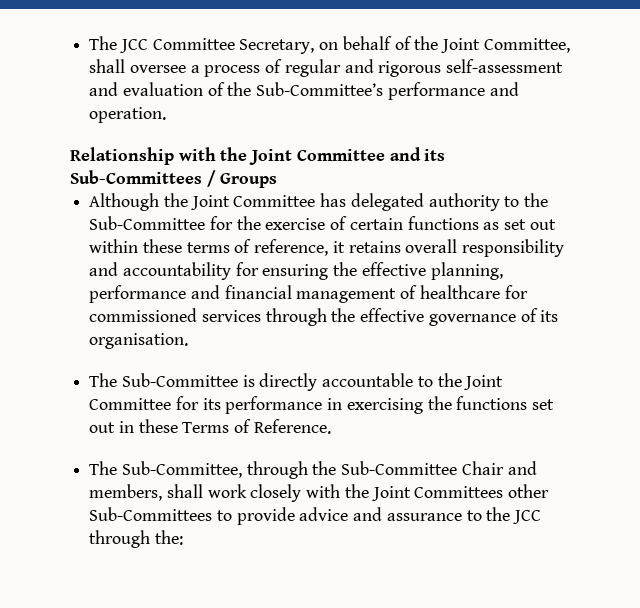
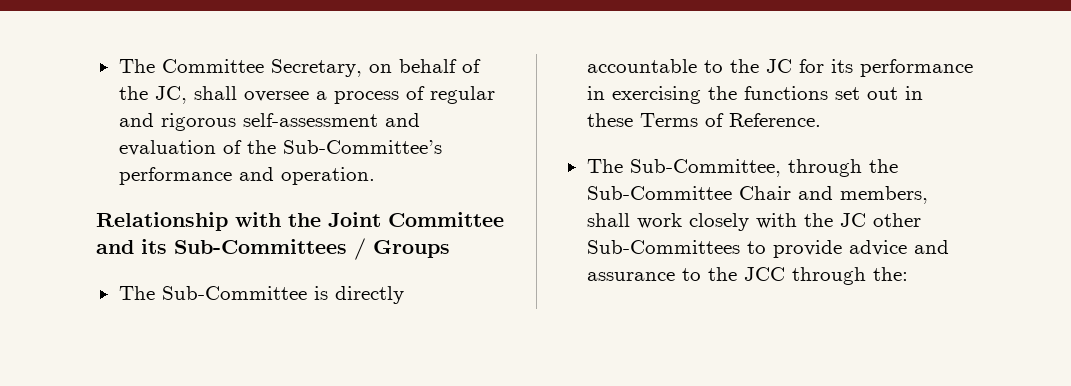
[89,36,148,53] The JCC -> [118,59,155,73] The
[441,38,570,53] Joint Committee, -> [154,86,187,104] JC,
[89,193,549,211] [89,216,556,230] [89,239,565,257] [89,262,503,280] [89,285,528,303] [89,308,559,326] [89,333,189,349] // Although the Joint Committee has delegated authority to the Sub-Committee for the exercise of certain functions as set out within these terms of reference, it retains overall responsibility and accountability for ensuring the effective planning, performance and financial management of healthcare for commissioned services through the effective governance of its organisation. -> (450, 249) none
[464,375,504,390] [89,398,172,410] Joint Committee -> [765,59,792,73] JC
[371,486,504,501] Joint Committees -> [839,213,866,227] JC

